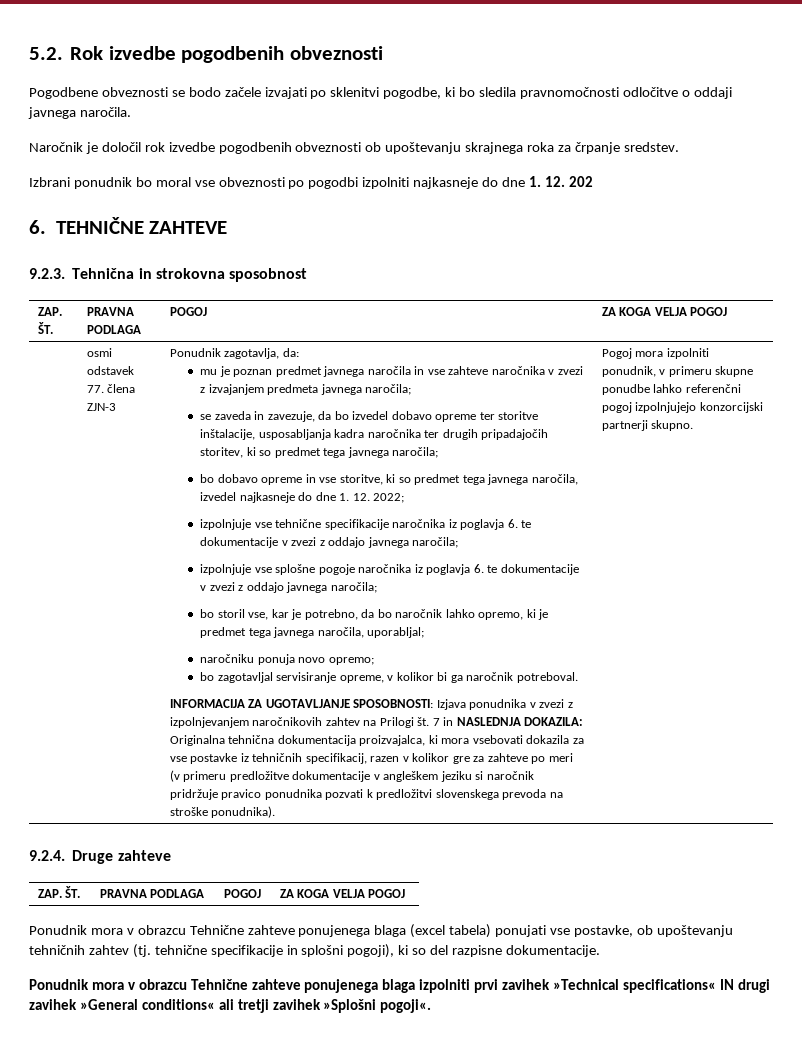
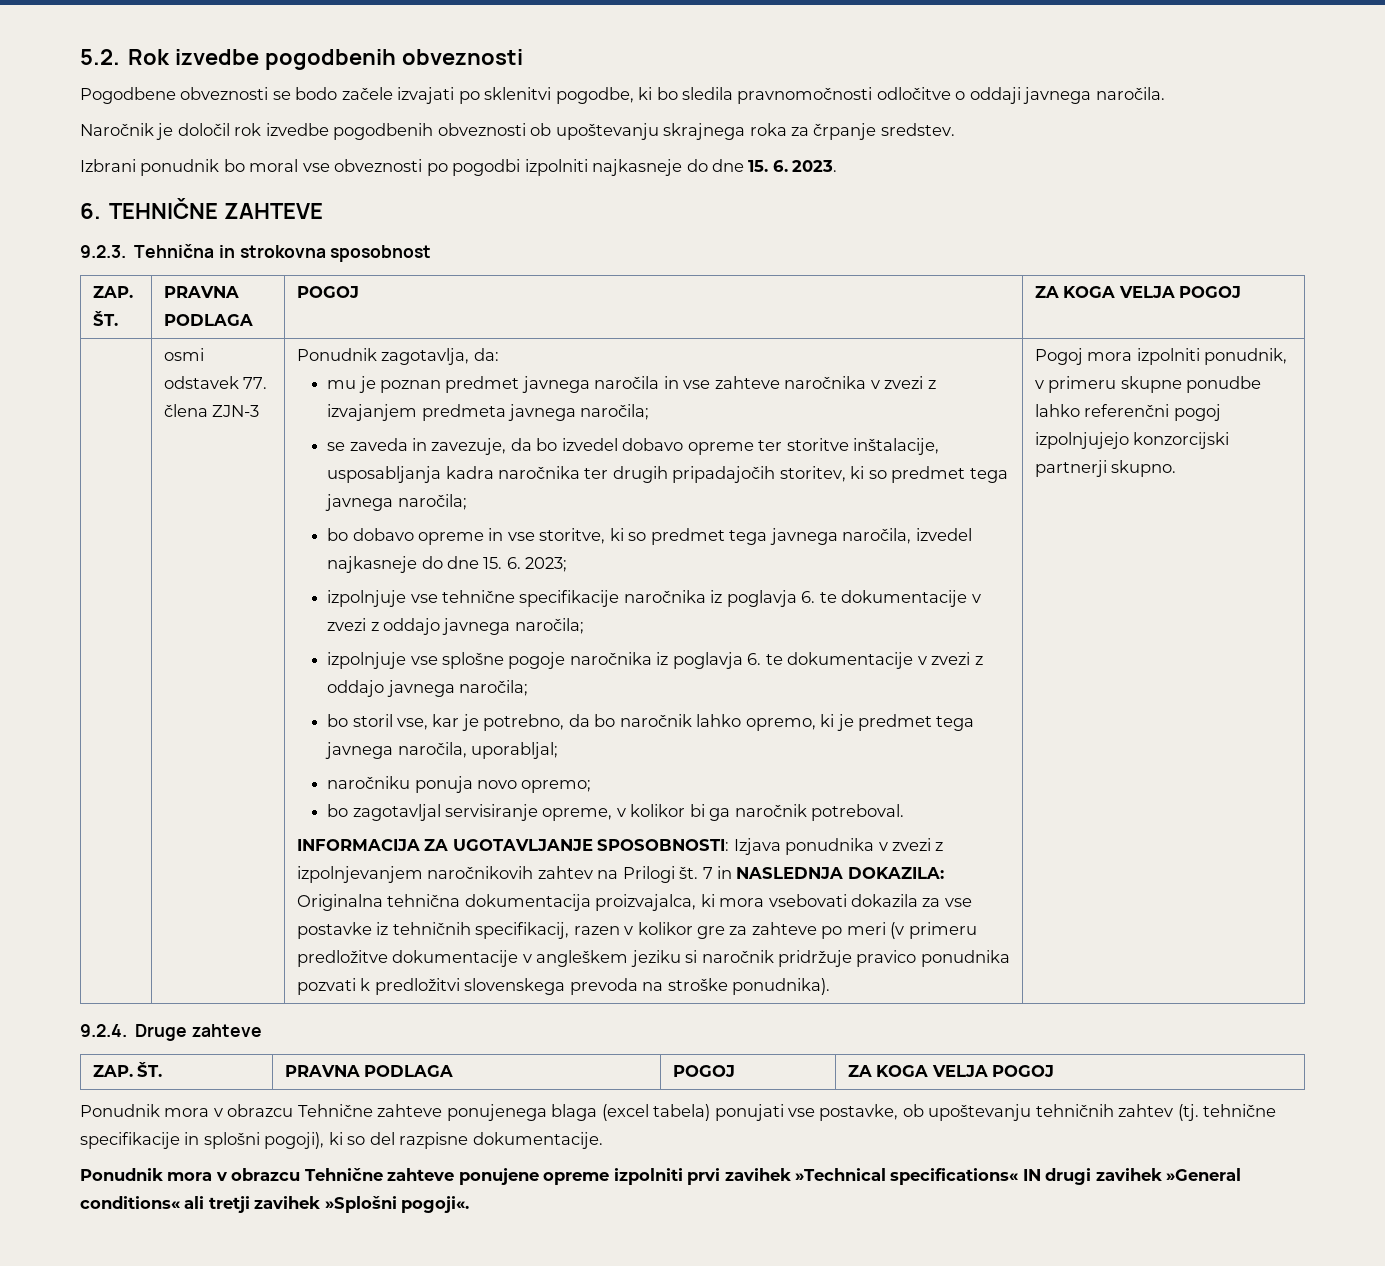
[528,176,593,187] 1. 12. 202 -> [748,160,838,172] 15. 6. 2023.
[339,493,405,503] 1. 12. 2022; -> [483,557,568,572] 15. 6. 2023;
[304,979,416,993] ponujenega blaga -> [458,1168,610,1185] ponujene opreme

